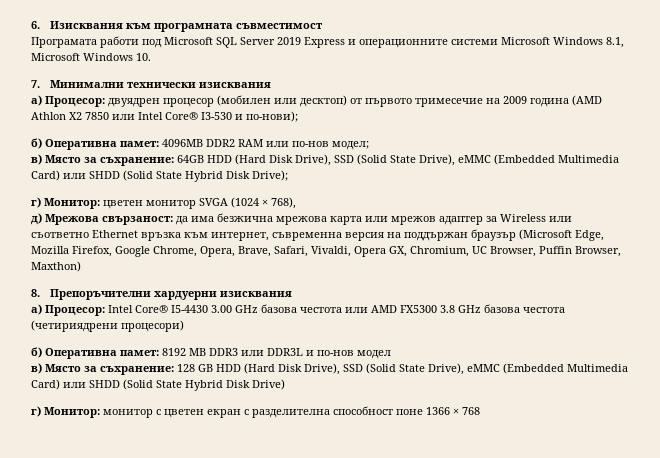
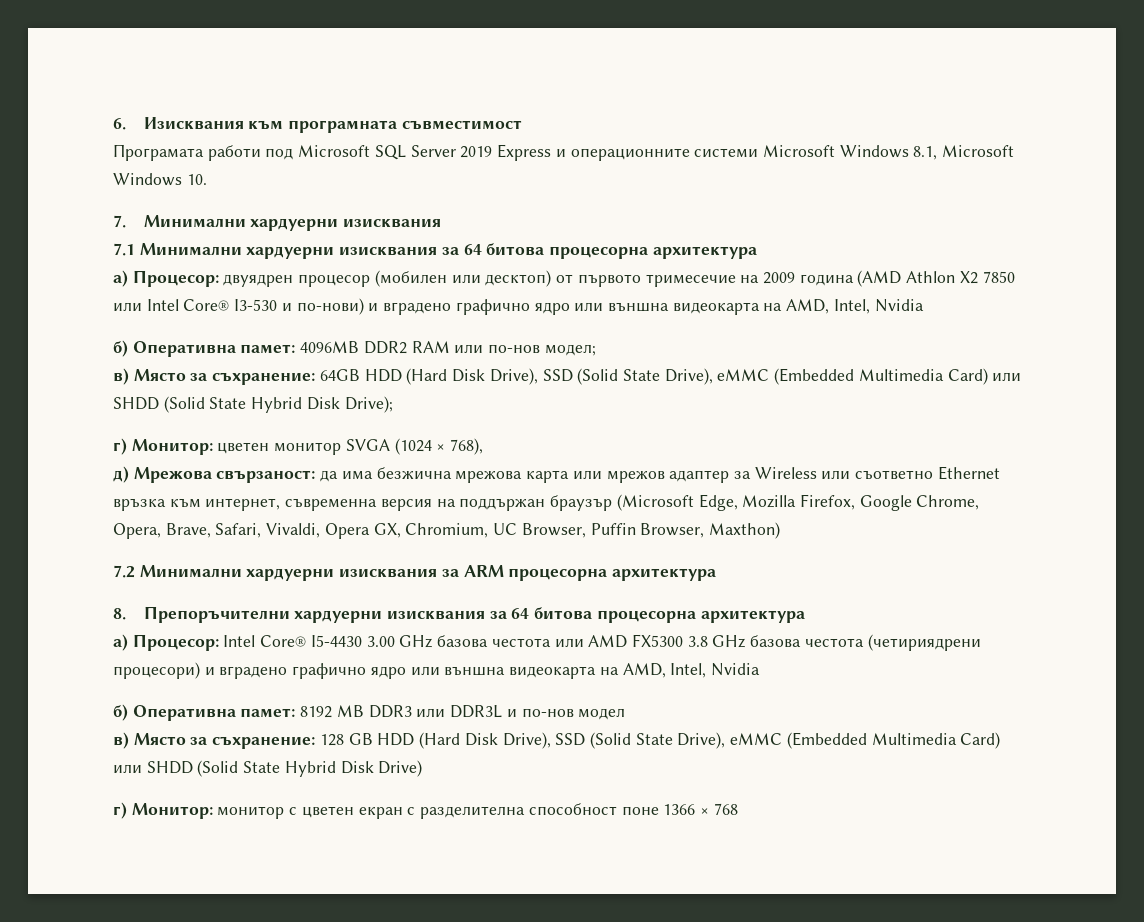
[126,82,271,88] технически изисквания -> [250,218,441,231] [113,243,757,259] хардуерни изисквания // 7.1 Минимални хардуерни изисквания за 64 битова процесорна архитектура
[246,111,298,122] по-нови); -> [296,298,924,315] по-нови) и вградено графично ядро или външна видеокарта на AMD, Intel, Nvidia
(81, 266) none -> [113,565,717,581] // 7.2 Минимални хардуерни изисквания за ARM процесорна архитектура
(292, 294) none -> [489,607,805,623] за 64 битова процесорна архитектура
(184, 326) none -> [204,663,760,679] и вградено графично ядро или външна видеокарта на AMD, Intel, Nvidia

